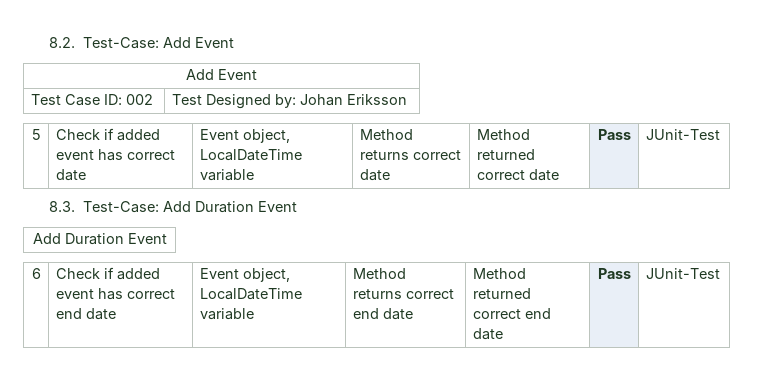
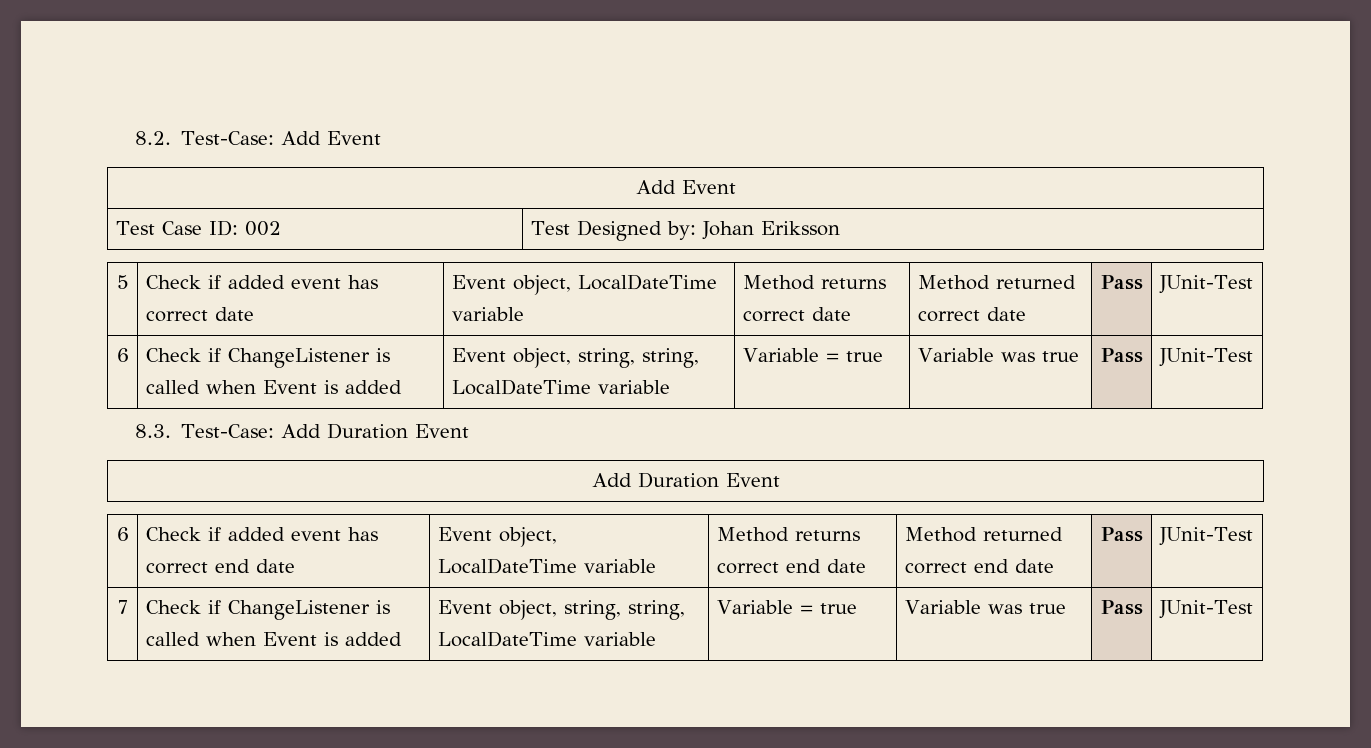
(720, 134) none -> [116,348,129,362] [145,348,390,368] [145,380,402,394] [451,348,699,368] [451,379,670,395] [742,348,883,362] [917,348,1079,362] [1100,348,1143,363] [1158,348,1253,367] // 6 | Check if ChangeListener is called when Event is added | Event object, string, string, LocalDateTime variable | Variable = true | Variable was true | Pass | JUnit-Test
(720, 273) none -> [117,600,128,614] [145,600,390,620] [145,632,402,646] [437,600,685,620] [437,631,656,647] [716,600,857,614] [904,600,1066,614] [1100,600,1143,615] [1158,600,1253,619] // 7 | Check if ChangeListener is called when Event is added | Event object, string, string, LocalDateTime variable | Variable = true | Variable was true | Pass | JUnit-Test

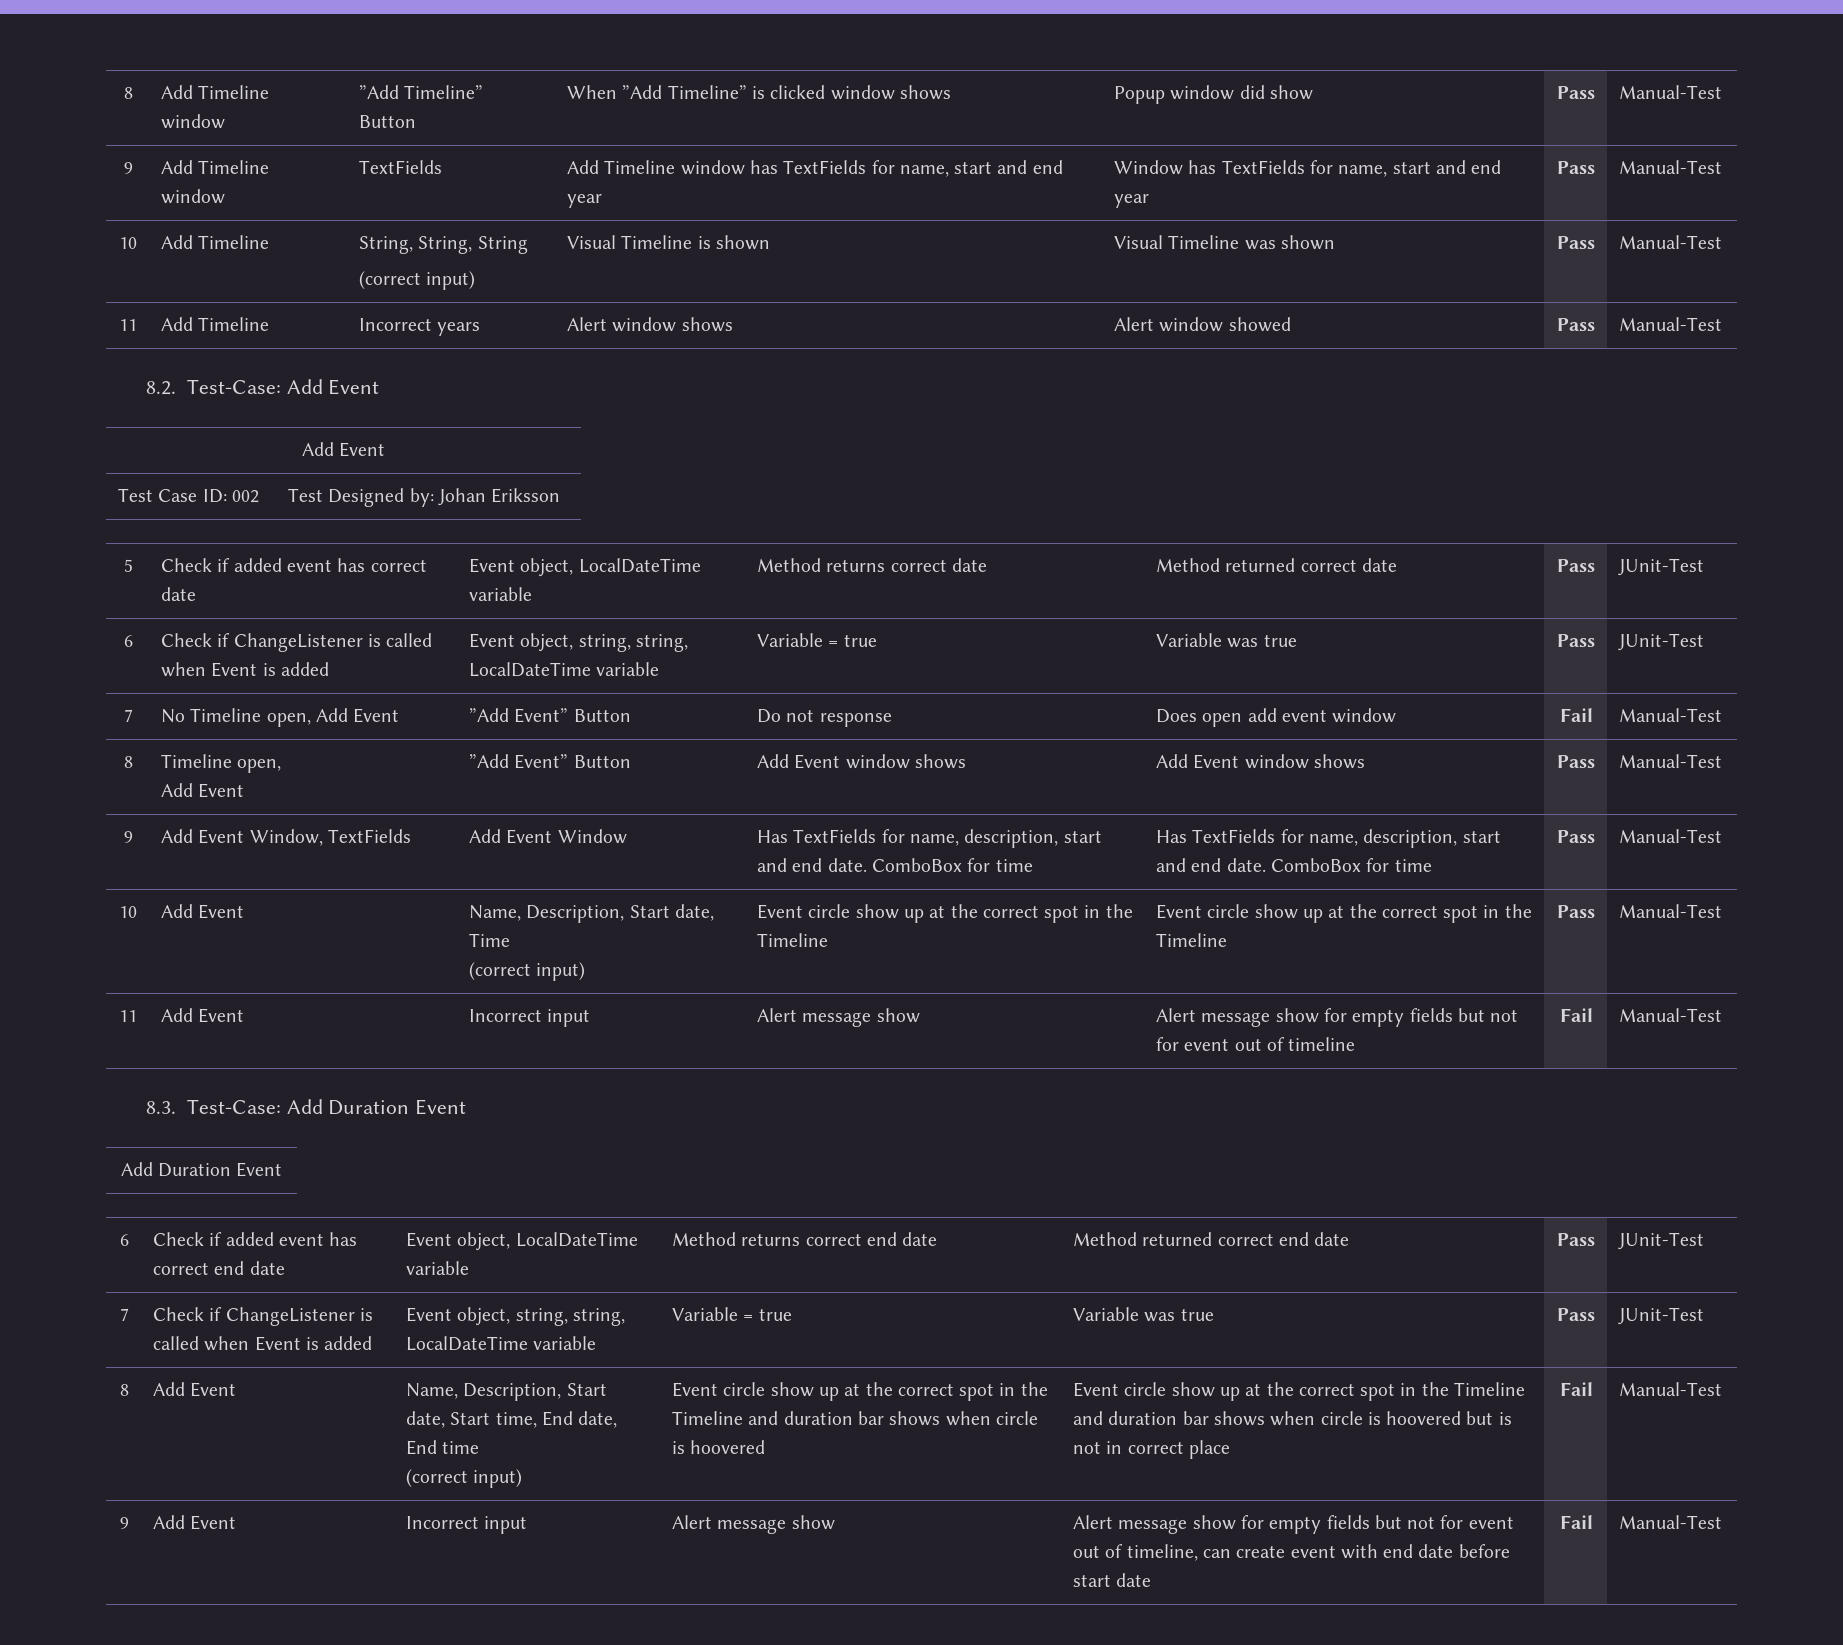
(135, 138) none -> [123,87,133,99] [161,85,270,99] [161,114,226,129] [359,85,484,99] [359,115,417,128] [567,85,951,100] [1114,85,1313,104] [1557,86,1595,99] [1619,85,1723,99] [123,162,133,174] [161,160,270,174] [161,189,226,204] [359,160,443,174] [567,160,1063,177] [567,194,603,208] [1114,160,1502,177] [1114,194,1150,208] [1557,161,1595,174] [1619,160,1723,174] [119,237,137,249] [161,235,270,249] [359,236,528,254] [359,271,476,290] [567,235,770,250] [1114,235,1335,250] [1557,236,1595,249] [1619,235,1723,249] [119,319,137,331] [161,317,270,331] [359,318,481,336] [567,317,733,332] [1114,317,1291,332] [1557,318,1595,331] [1619,317,1723,331] 8 | Add Timeline window | ”Add Timeline” Button | When ”Add Timeline” is clicked window shows | Popup window did show | Pass | Manual-Test // 9 | Add Timeline window | TextFields | Add Timeline window has TextFields for name, start and end year | Window has TextFields for name, start and end year | Pass | Manual-Test // 10 | Add Timeline | String, String, String // (correct input) | Visual Timeline is shown | Visual Timeline was shown | Pass | Manual-Test // 11 | Add Timeline | Incorrect years | Alert window shows | Alert window showed | Pass | Manual-Test //
(1253, 357) none -> [123,709,133,722] [161,708,400,727] [469,708,631,723] [757,709,892,727] [1156,708,1397,727] [1559,708,1593,722] [1619,708,1723,722] [123,756,133,768] [161,754,282,773] [161,783,245,798] [469,754,631,769] [757,754,966,769] [1156,754,1365,769] [1557,755,1595,768] [1619,754,1723,768] [123,831,133,843] [161,829,411,846] [469,829,627,844] [757,829,1102,848] [757,858,1033,872] [1156,829,1501,848] [1156,858,1432,872] [1557,830,1595,843] [1619,829,1723,843] [119,906,137,918] [161,904,245,919] [469,904,714,923] [469,933,511,947] [469,962,586,981] [757,904,1133,923] [757,933,829,947] [1156,904,1532,923] [1156,933,1228,947] [1557,905,1595,918] [1619,904,1723,918] [119,1010,137,1022] [161,1008,245,1023] [469,1009,591,1027] [757,1008,920,1027] [1156,1008,1519,1027] [1156,1037,1356,1051] [1559,1008,1593,1022] [1619,1008,1723,1022] // 7 | No Timeline open, Add Event | ”Add Event” Button | Do not response | Does open add event window | Fail | Manual-Test // 8 | Timeline open, // Add Event | ”Add Event” Button | Add Event window shows | Add Event window shows | Pass | Manual-Test // 9 | Add Event Window, TextFields | Add Event Window | Has TextFields for name, description, start and end date. ComboBox for time | Has TextFields for name, description, start and end date. ComboBox for time | Pass | Manual-Test // 10 | Add Event | Name, Description, Start date, Time // (correct input) | Event circle show up at the correct spot in the Timeline | Event circle show up at the correct spot in the Timeline | Pass | Manual-Test // 11 | Add Event | Incorrect input | Alert message show | Alert message show for empty fields but not for event out of timeline | Fail | Manual-Test
(1253, 609) none -> [119,1384,129,1396] [153,1382,237,1397] [406,1383,607,1401] [406,1411,618,1428] [406,1440,480,1455] [406,1469,523,1488] [672,1382,1048,1401] [672,1411,1038,1426] [672,1440,766,1454] [1073,1382,1525,1401] [1073,1411,1512,1426] [1073,1440,1230,1459] [1559,1382,1593,1396] [1619,1382,1723,1396] [119,1517,129,1529] [153,1515,237,1530] [406,1516,528,1534] [672,1515,835,1534] [1073,1515,1514,1534] [1073,1544,1510,1561] [1073,1573,1152,1587] [1559,1515,1593,1529] [1619,1515,1723,1529] // 8 | Add Event | Name, Description, Start date, Start time, End date, End time // (correct input) | Event circle show up at the correct spot in the Timeline and duration bar shows when circle is hoovered | Event circle show up at the correct spot in the Timeline and duration bar shows when circle is hoovered but is not in correct place | Fail | Manual-Test // 9 | Add Event | Incorrect input | Alert message show | Alert message show for empty fields but not for event out of timeline, can create event with end date before start date | Fail | Manual-Test

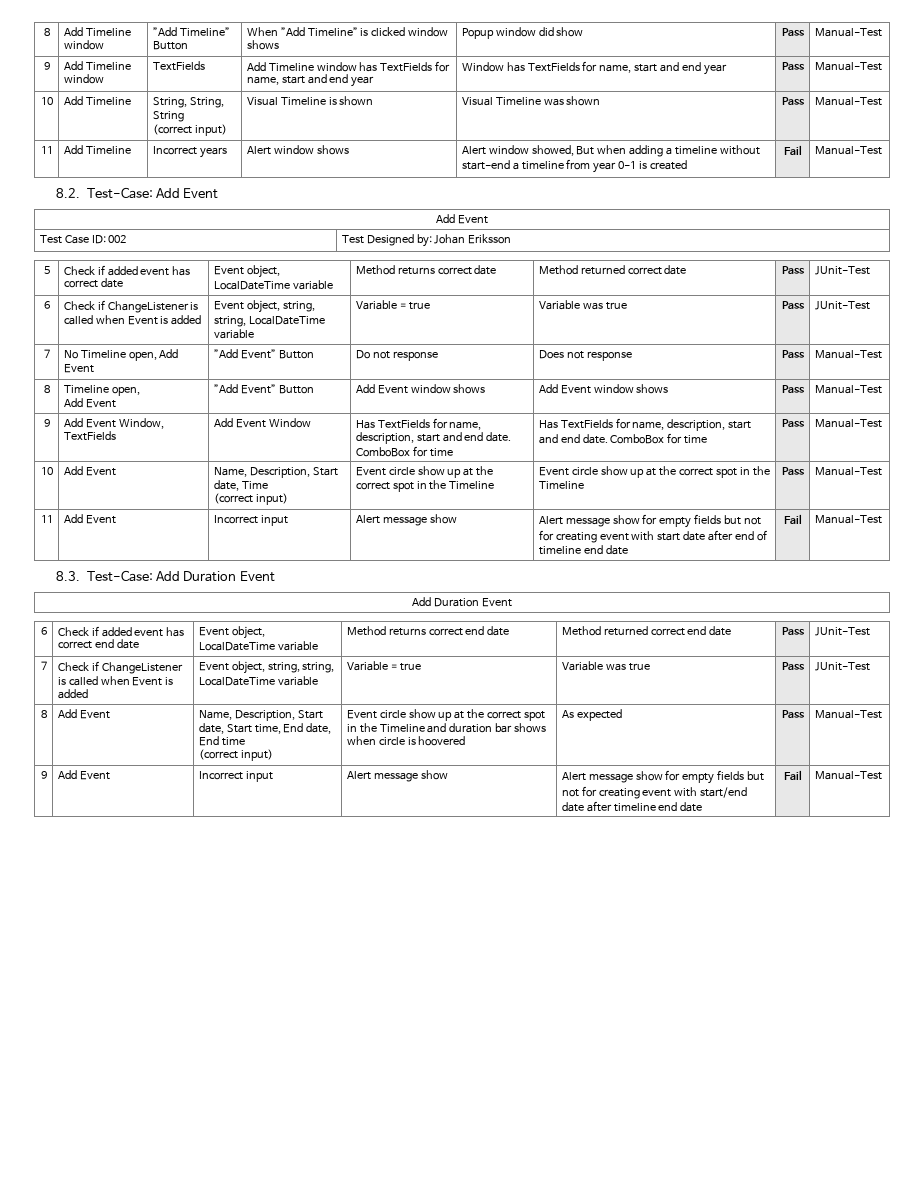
[1228,317,1291,332] [1557,318,1595,331] showed | Pass -> [531,145,761,157] [461,159,688,173] [783,145,802,155] showed, But when adding a timeline without start-end a timeline from year 0-1 is created | Fail
[1202,708,1397,727] [1559,708,1593,722] open add event window | Fail -> [566,351,632,361] [781,350,805,358] not response | Pass
[1184,1038,1262,1051] event out -> [555,530,755,543] creating event with start date after end
(1356, 1044) none -> [583,545,628,555] end date
[1073,1382,1525,1401] [1073,1411,1512,1426] [1073,1440,1230,1459] [1559,1382,1593,1396] Event circle show up at the correct spot in the Timeline and duration bar shows when circle is hoovered but is not in correct place | Fail -> [561,709,622,721] [781,710,805,718] As expected | Pass
[1468,1516,1514,1529] [1073,1544,1510,1561] [1073,1573,1152,1587] event out of timeline, can create event with end date before start date -> [598,787,748,799] [561,801,703,812] creating event with start/end date after timeline end date

